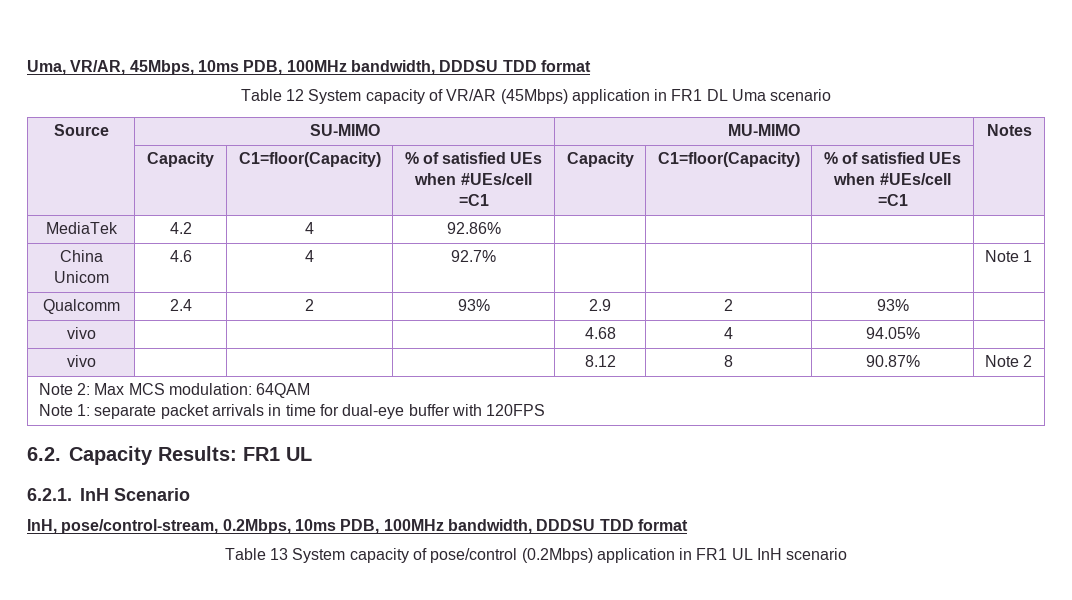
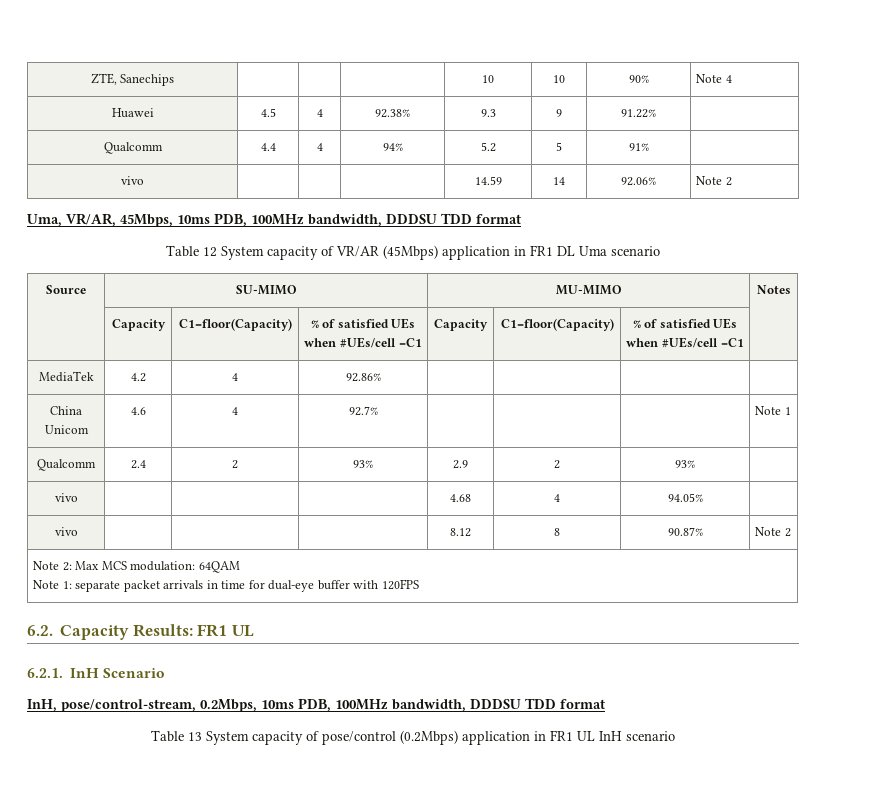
(27, 67) none -> [90,73,175,86] [482,75,494,83] [553,75,565,83] [628,75,649,83] [696,74,732,83] [111,108,154,118] [260,108,276,117] [316,109,323,117] [375,109,410,118] [480,109,496,117] [556,109,562,117] [621,109,656,118] [103,142,163,154] [260,143,276,151] [316,143,323,151] [382,143,403,151] [480,142,496,152] [556,142,562,151] [628,143,649,151] [121,176,144,185] [474,176,502,185] [553,177,565,185] [621,177,656,186] [696,176,732,186] ZTE, Sanechips | | | | 10 | 10 | 90% | Note 4 // Huawei | 4.5 | 4 | 92.38% | 9.3 | 9 | 91.22% | // Qualcomm | 4.4 | 4 | 94% | 5.2 | 5 | 91% | // vivo | | | | 14.59 | 14 | 92.06% | Note 2 //

